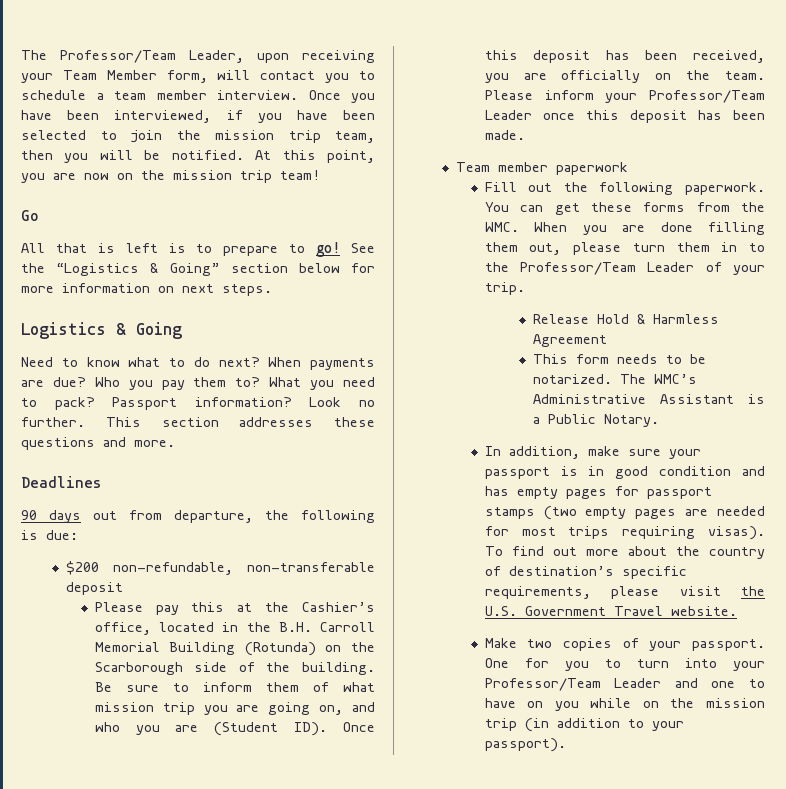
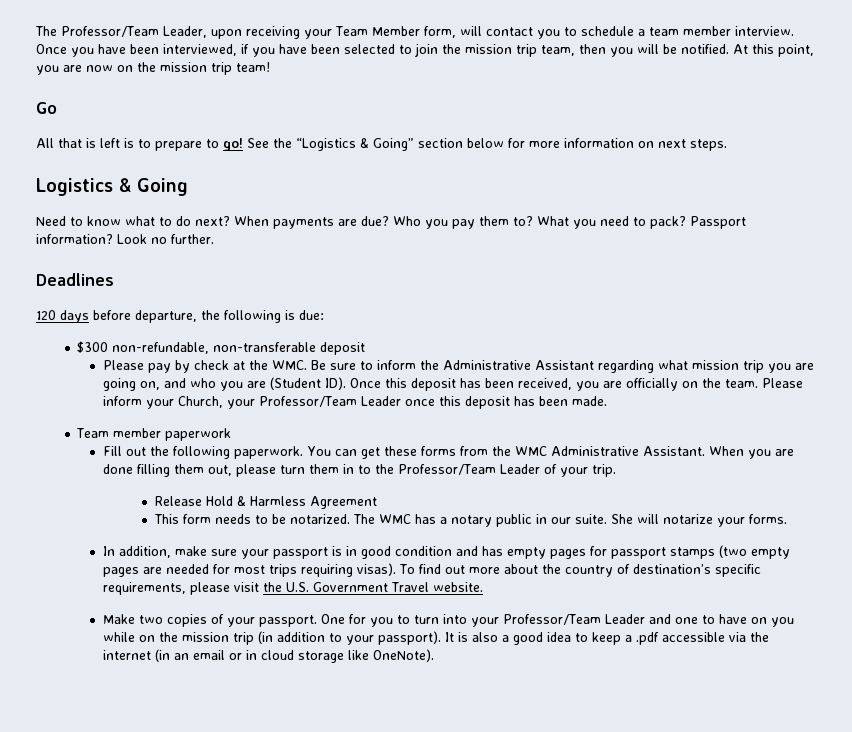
[105,417,375,427] [21,437,175,450] [21,476,102,488] [21,510,162,523] This section addresses these questions and more. // Deadlines // 90 days out from -> [36,273,114,286] [36,310,131,323] // Deadlines // 120 days before
[65,561,99,575] $200 -> [77,341,109,353] $300
[191,602,376,612] [94,622,375,635] [94,642,375,656] [94,662,375,675] [94,682,329,692] this at the Cashier’s office, located in the B.H. Carroll Memorial Building (Rotunda) on the Scarborough side of the building. Be sure to inform them of -> [174,360,654,373] by check at the WMC. Be sure to inform the Administrative Assistant regarding
(638, 98) none -> [177,396,255,409] Church, your
[484,222,519,232] WMC. -> [514,446,705,456] WMC Administrative Assistant.
[654,374,698,384] [533,394,765,404] [533,414,660,427] WMC’s Administrative Assistant is a Public Notary. -> [378,514,787,527] WMC has a notary public in our suite. She will notarize your forms.
(566, 745) none -> [444,632,769,645] [102,649,434,663] It is also a good idea to keep a .pdf accessible via the internet (in an email or in cloud storage like OneNote).

